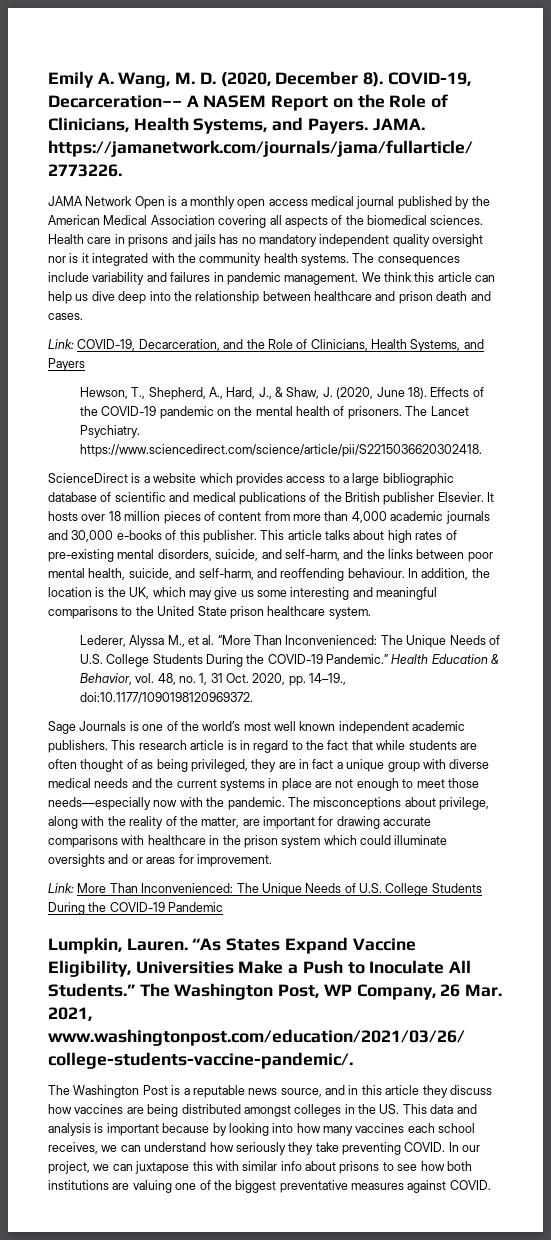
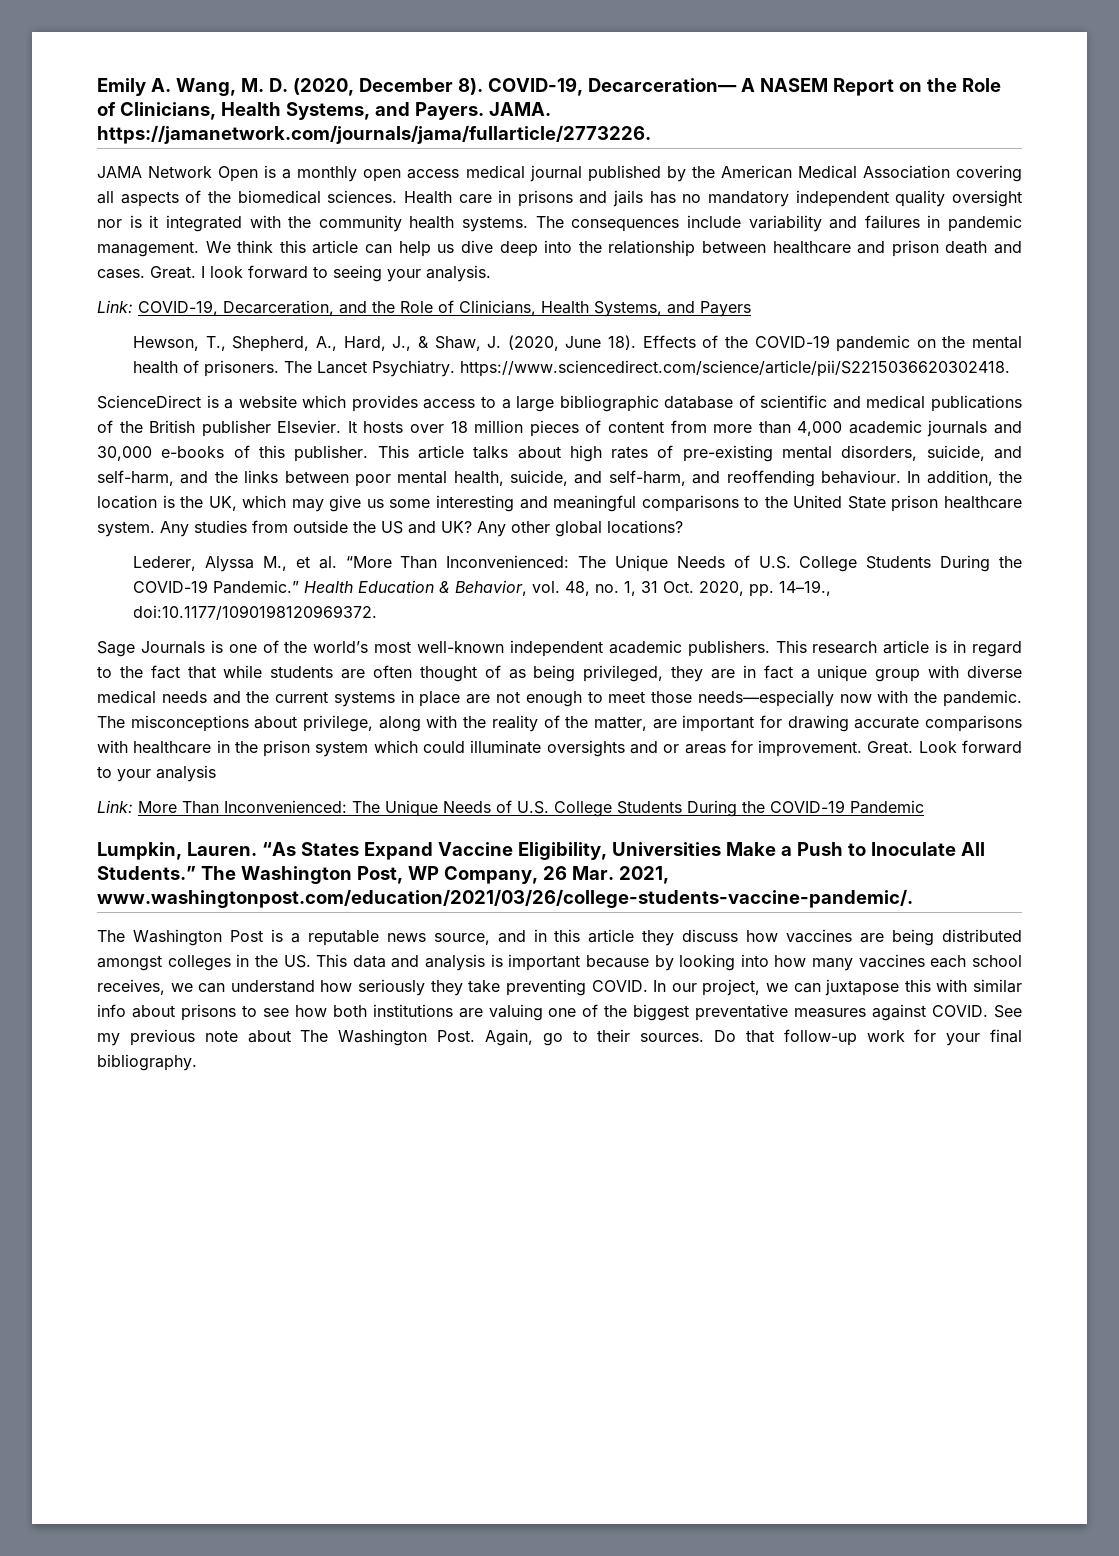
(83, 316) none -> [150,265,491,282] Great. I look forward to seeing your analysis.
(371, 613) none -> [160,520,683,537] Any studies from outside the US and UK? Any other global locations?
[274,721,336,731] well known -> [417,641,505,653] well-known
(272, 860) none -> [867,740,1022,754] [97,765,216,782] Great. Look forward to your analysis
(491, 1185) none -> [994,1005,1023,1018] [97,1029,1023,1046] [97,1054,197,1071] See my previous note about The Washington Post. Again, go to their sources. Do that follow-up work for your final bibliography.

